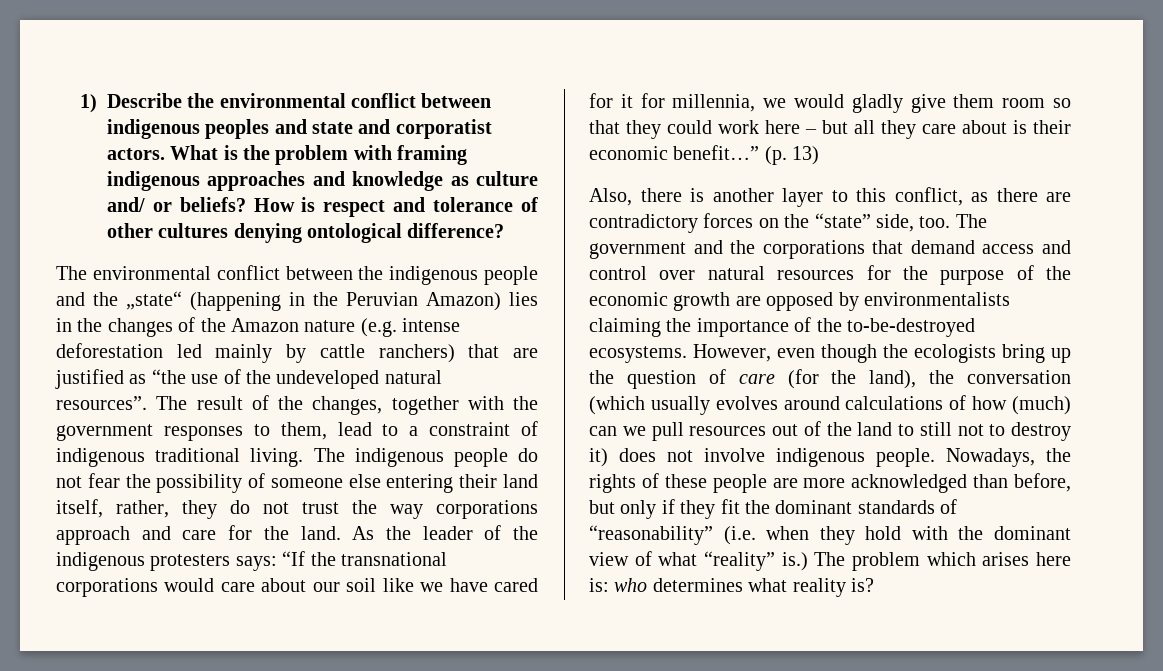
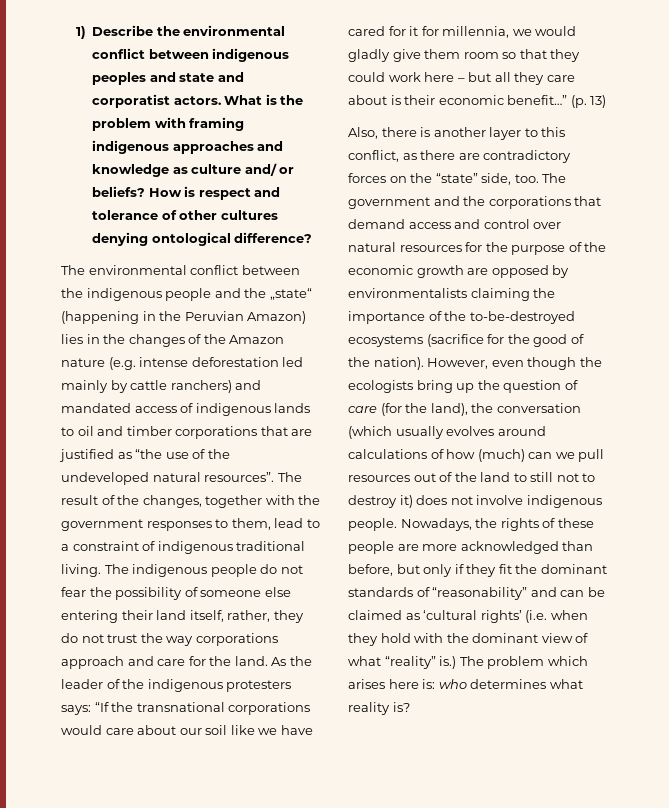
(455, 353) none -> [235,380,262,390] [61,403,311,416] [61,426,258,439] and mandated access of indigenous lands to oil and timber corporations
[589,346,687,363] ecosystems. -> [348,334,584,347] [348,357,424,370] ecosystems (sacrifice for the good of the nation).
(713, 535) none -> [530,587,605,597] [348,610,522,623] and can be claimed as ‘cultural rights’

